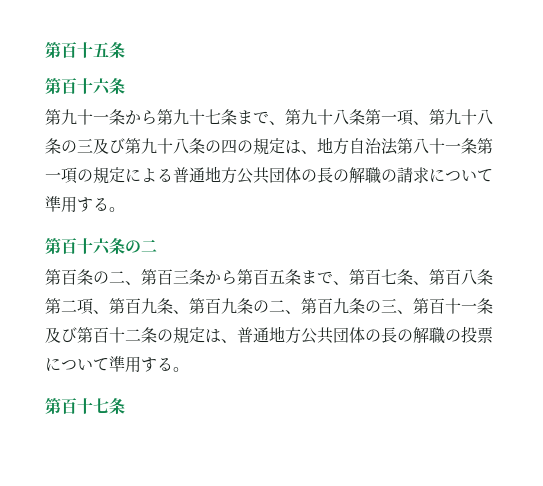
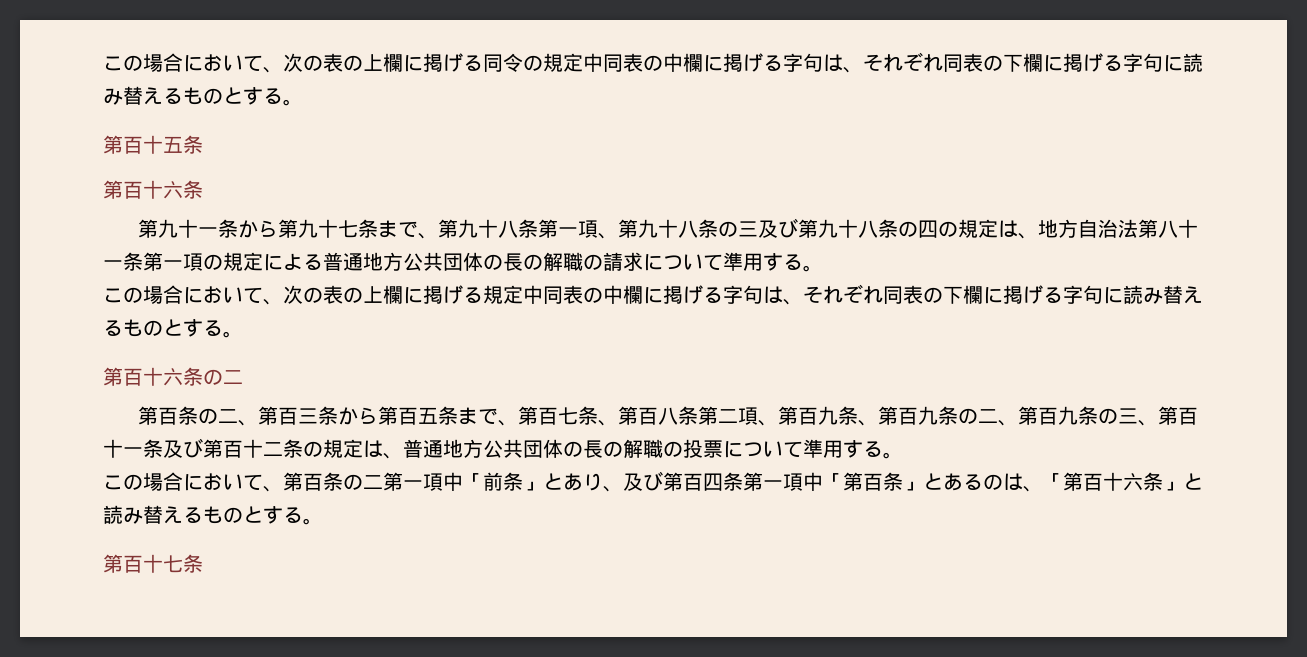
(45, 49) none -> [103,52,1203,73] [103,86,303,106] この場合において、次の表の上欄に掲げる同令の規定中同表の中欄に掲げる字句は、それぞれ同表の下欄に掲げる字句に読み替えるものとする。 //
(125, 209) none -> [103,284,1203,305] [103,319,243,338] // この場合において、次の表の上欄に掲げる規定中同表の中欄に掲げる字句は、それぞれ同表の下欄に掲げる字句に読み替えるものとする。
(189, 369) none -> [103,471,1203,492] [103,505,323,525] // この場合において、第百条の二第一項中「前条」とあり、及び第百四条第一項中「第百条」とあるのは、「第百十六条」と読み替えるものとする。

